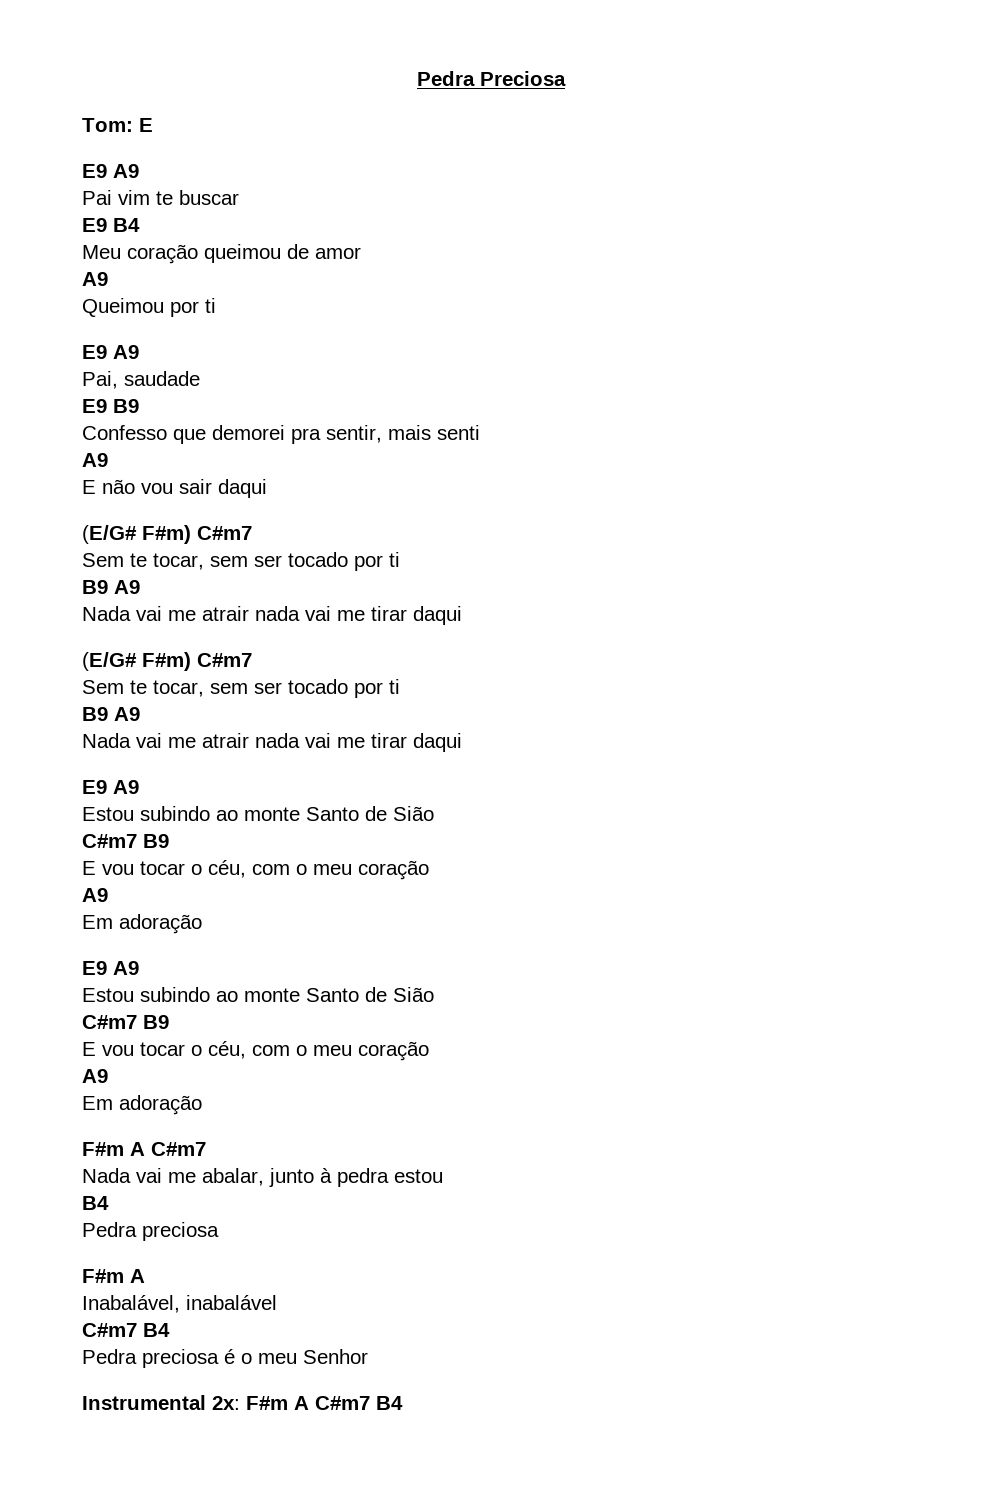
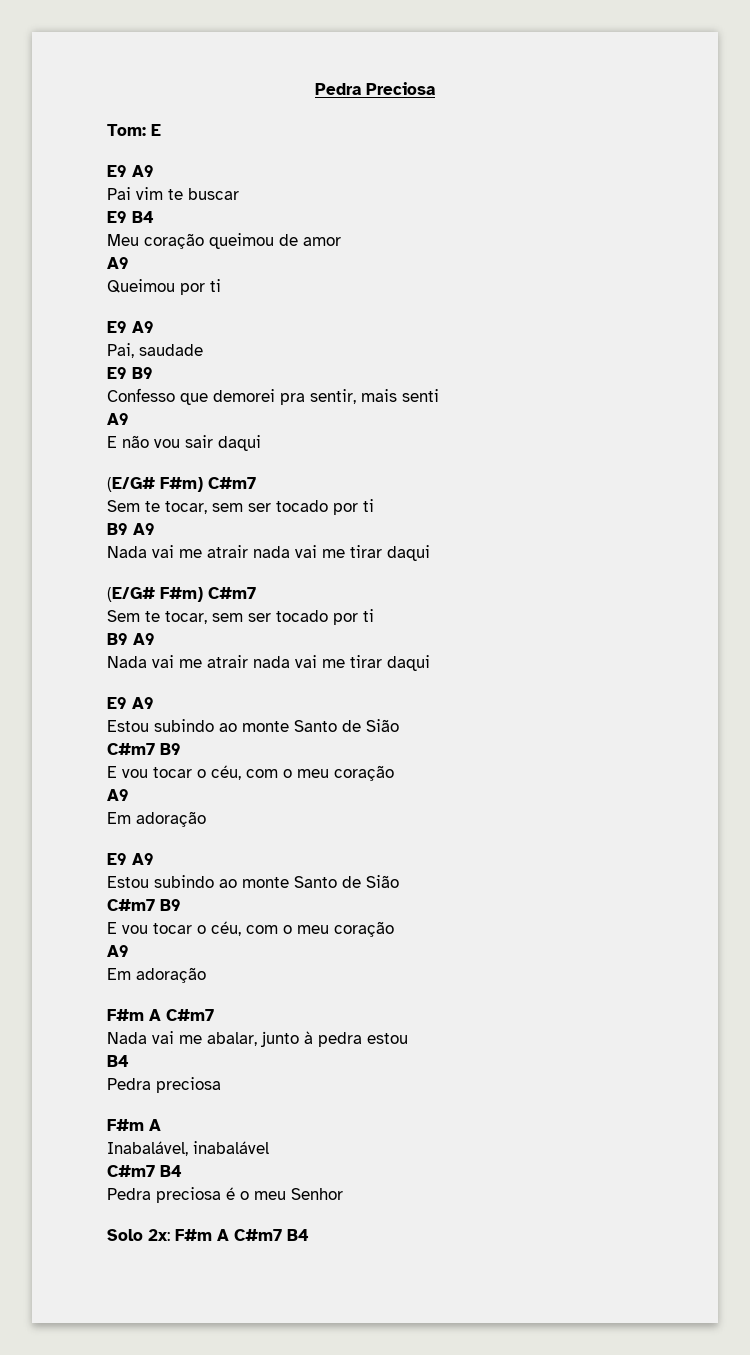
[82,1395,206,1410] Instrumental -> [107,1229,143,1241] Solo

